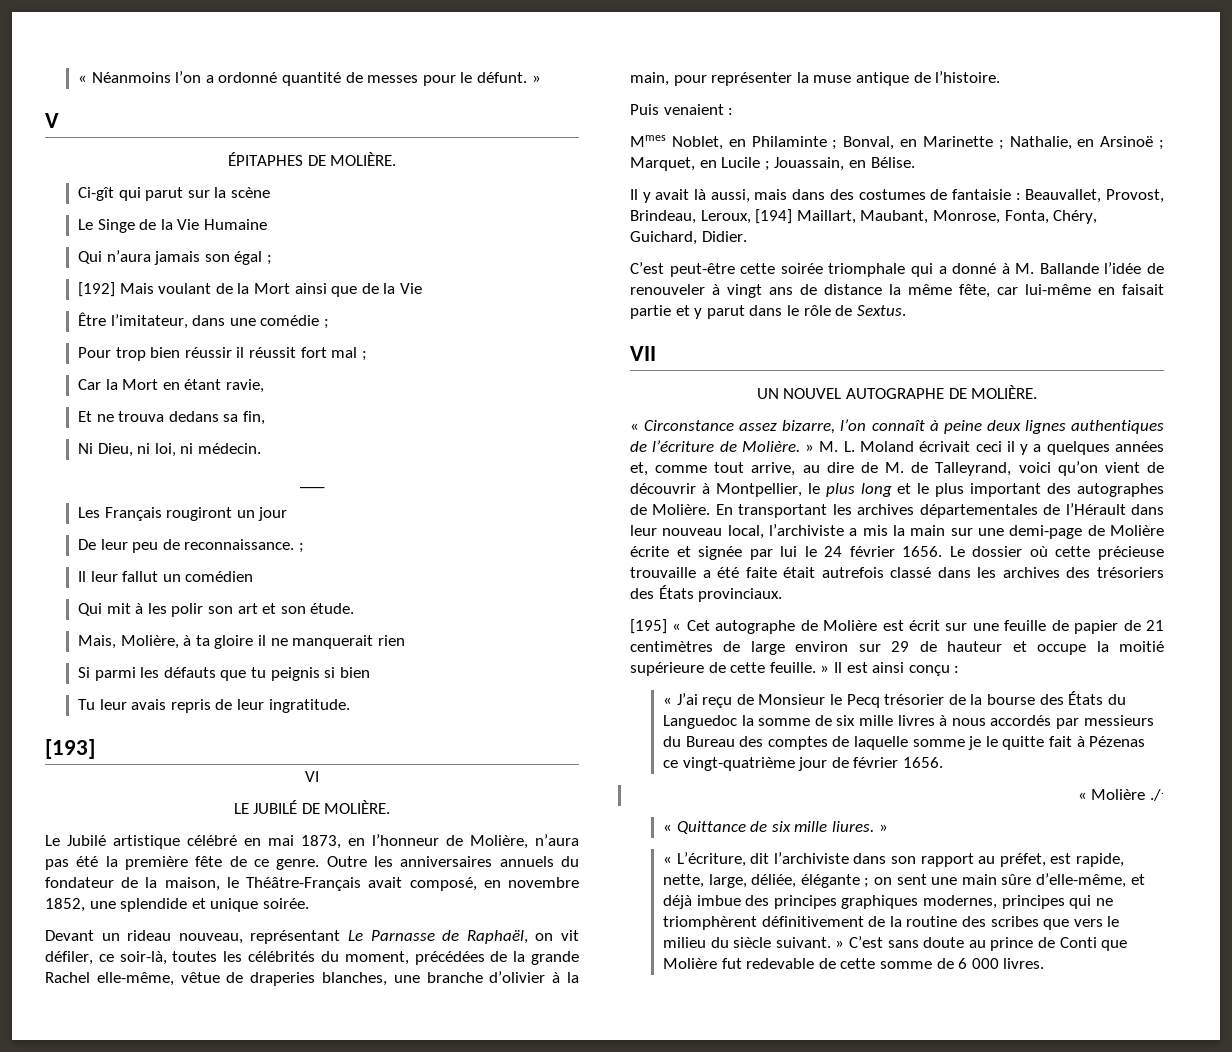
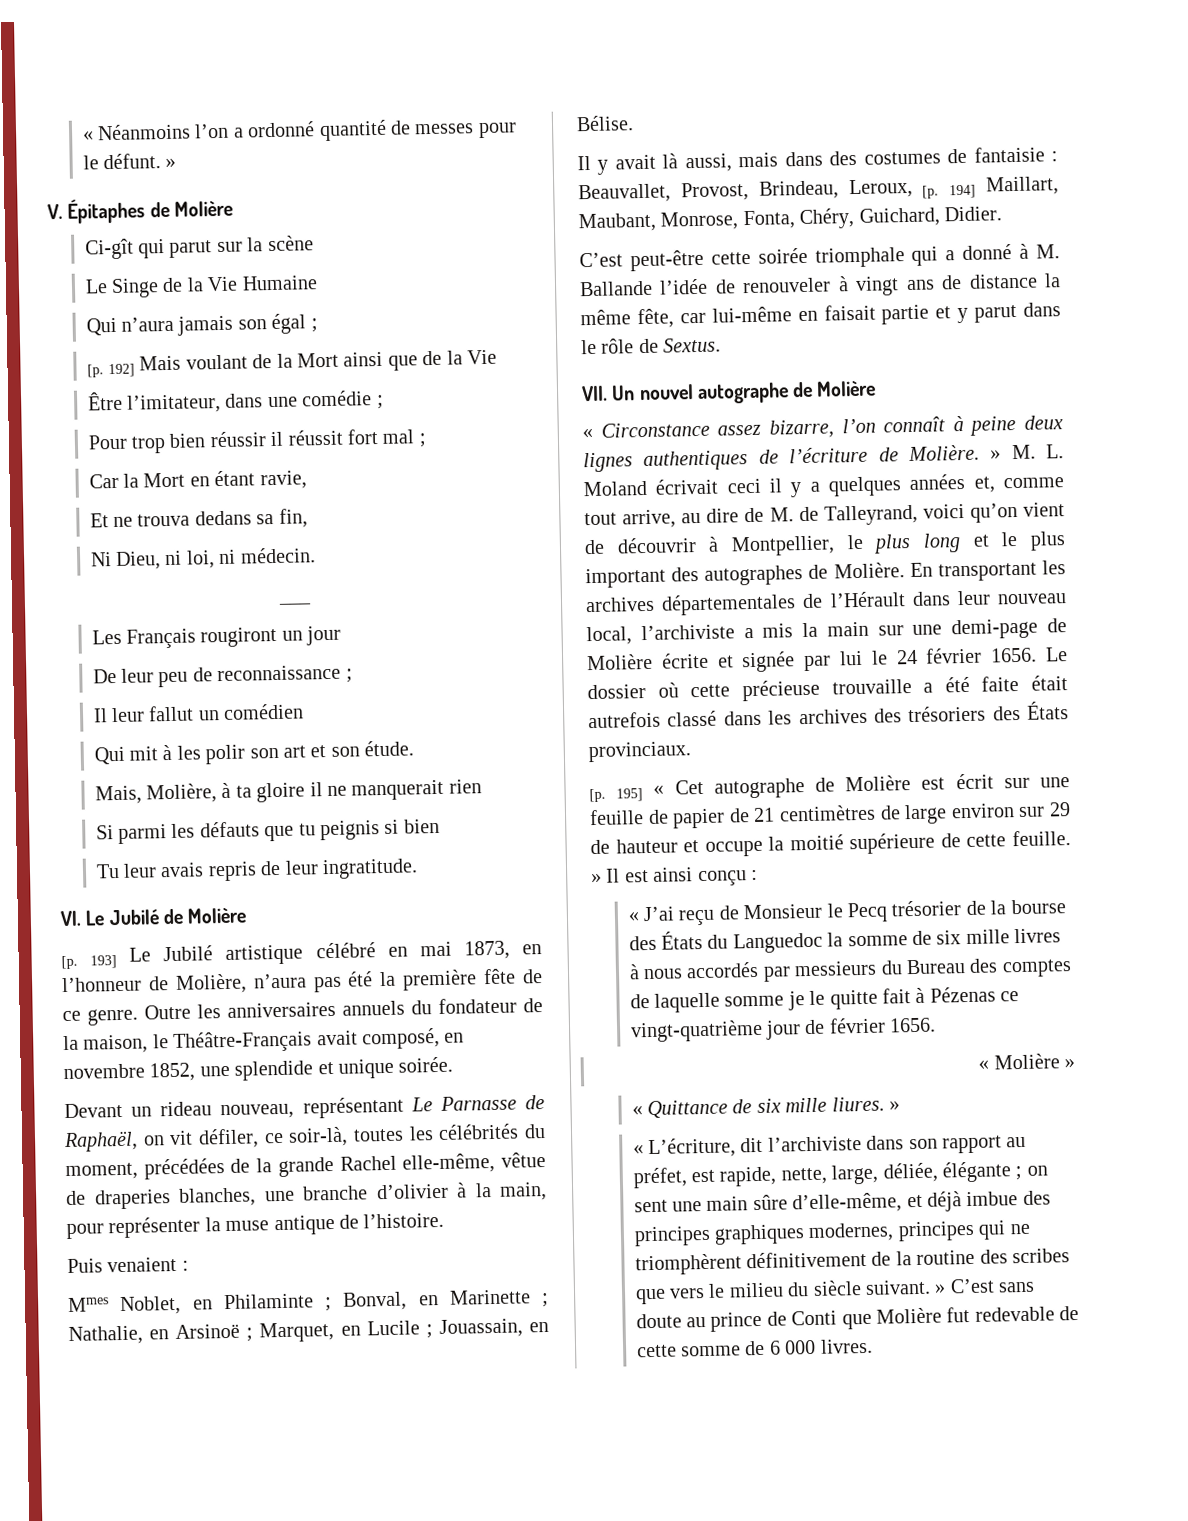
[45,113,59,128] [227,152,397,166] V // ÉPITAPHES DE MOLIÈRE. -> [47,198,233,224] V. Épitaphes de Molière
[78,282,116,297] [192] -> [86,363,135,378] [p. 192]
[184,539,295,550] reconnaissance. -> [217,664,342,682] reconnaissance
[45,739,95,759] [305,771,319,782] [233,800,391,814] [193] // VI // LE JUBILÉ DE MOLIÈRE. // -> [60,907,247,927] [61,955,118,970] VI. Le Jubilé de Molière // [p. 193]
[755,209,793,224] [194] -> [922,184,977,199] [p. 194]
[630,346,656,361] [756,385,1038,399] VII // UN NOUVEL AUTOGRAPHE DE MOLIÈRE. -> [581,380,877,404] VII. Un nouvel autographe de Molière
[630,619,667,634] [195] -> [589,788,644,803] [p. 195]
[1150,789,1164,801] ./. -> [1064,1058,1075,1069] »

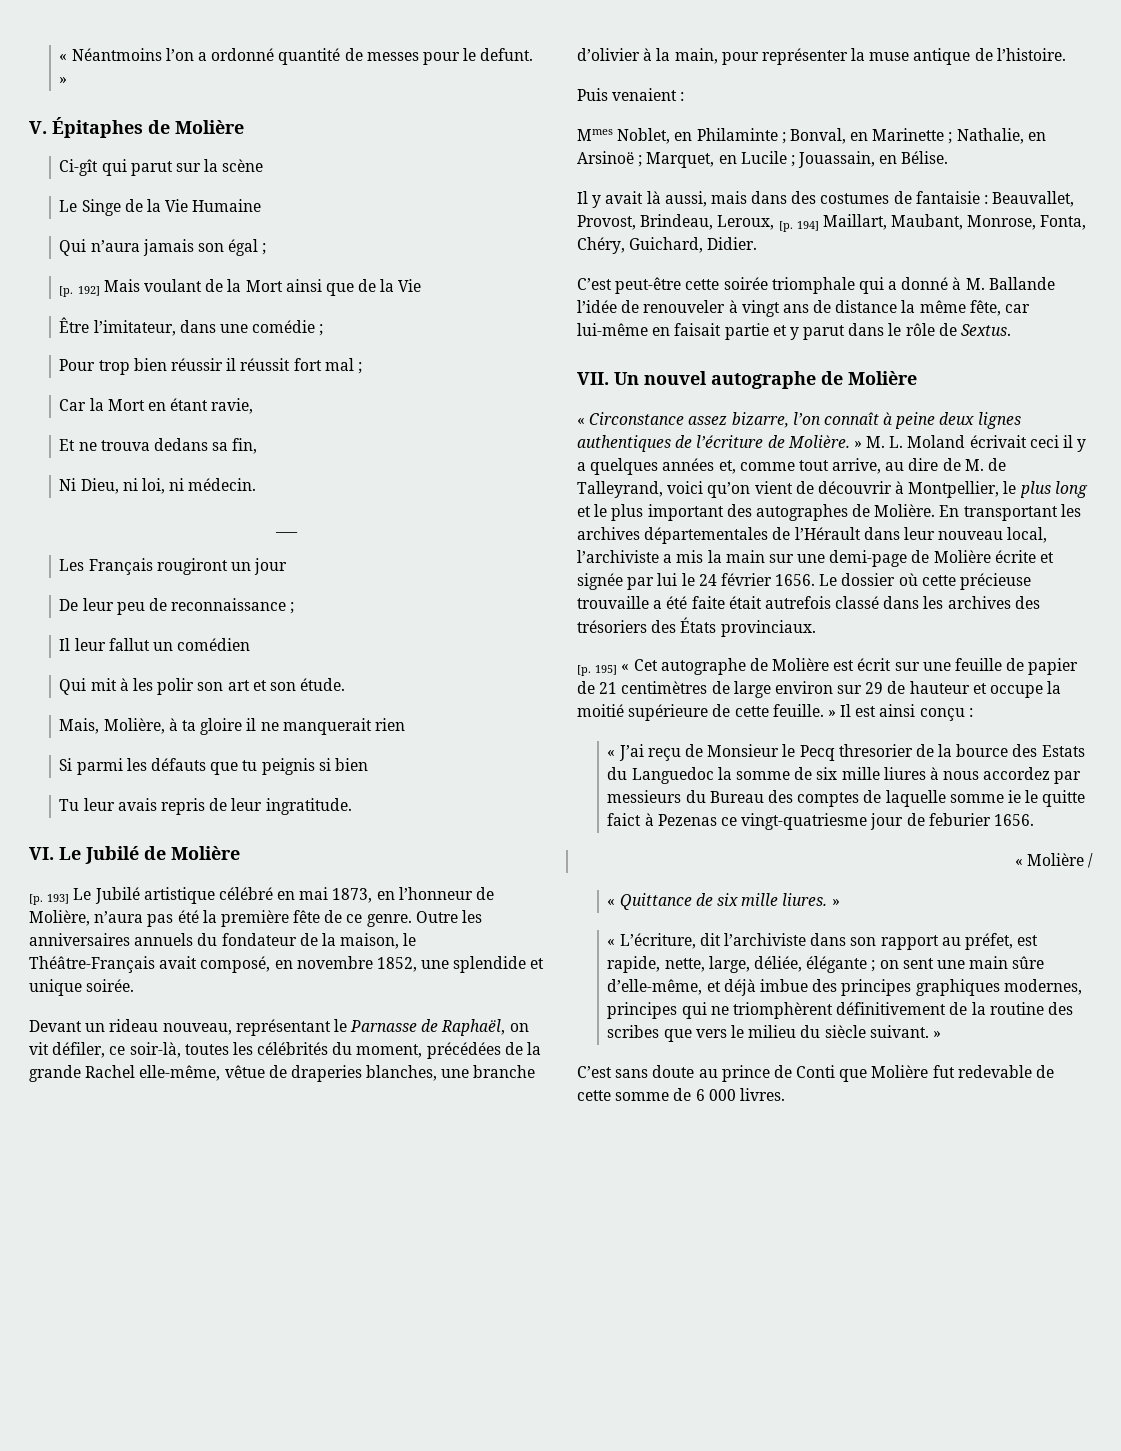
[82,123,191,141] « Néanmoins -> [59,48,162,61] « Néantmoins
[102,153,161,170] défunt. -> [480,48,534,61] defunt.
[410,1097,433,1112] Le -> [333,1019,347,1032] le
[891,899,1066,917] [628,930,703,951] trésorier de la bourse des États -> [838,744,1085,757] thresorier de la bource des Estats
[1014,928,1062,944] livres -> [883,767,926,780] liures
[686,961,760,979] accordés -> [983,767,1051,780] accordez
[787,991,805,1011] je -> [1007,790,1021,803] ie
[881,986,1020,1004] [629,1019,763,1043] fait à Pézenas ce vingt-quatrième -> [607,813,868,830] faict à Pezenas ce vingt-quatriesme
[828,1017,886,1034] février -> [928,813,991,826] feburier
[1064,1058,1075,1069] » -> [1088,853,1093,868] /
(947, 1289) none -> (941, 1034) //

